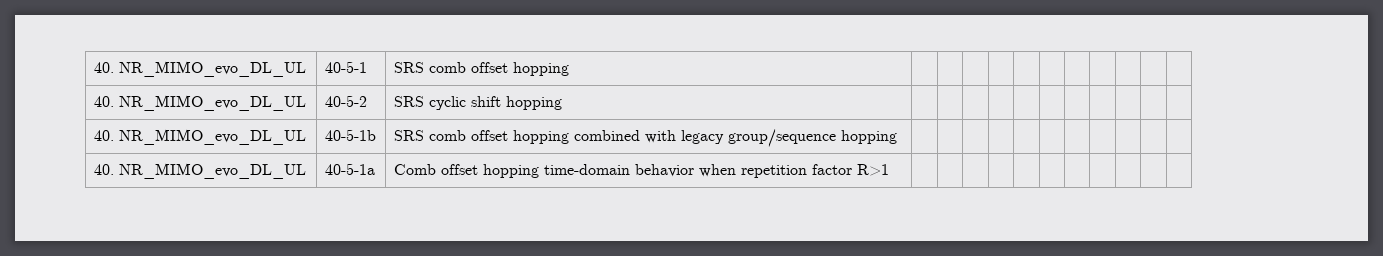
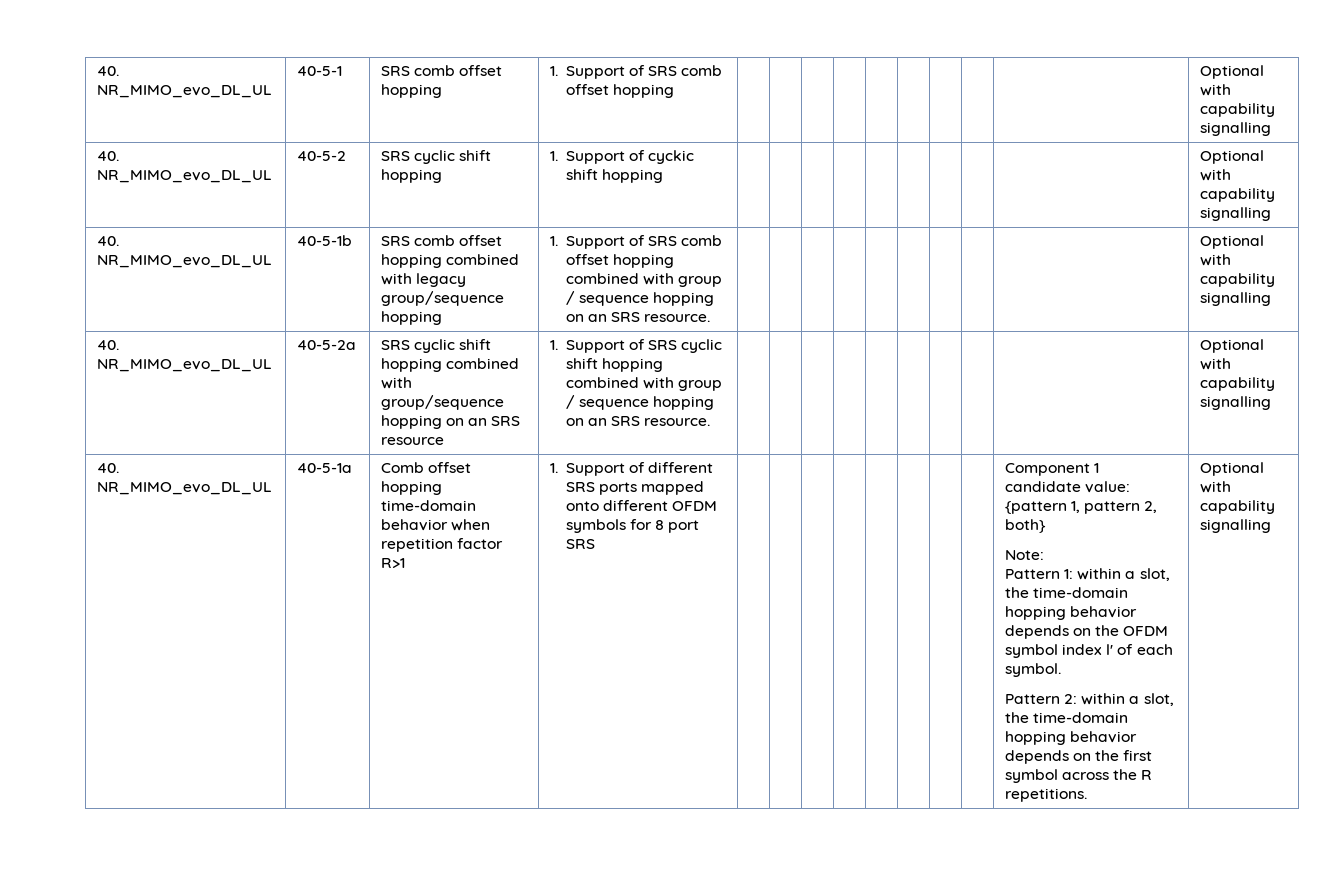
(569, 69) | | | | | | | | | | -> [549,65,723,79] [565,84,674,98] [1199,65,1264,79] [1199,84,1231,96] [1199,103,1275,117] [1199,122,1271,136] 1. Support of SRS comb offset hopping | | | | | | | | | | Optional with capability signalling
(562, 103) | | | | | | | | | | -> [549,150,694,164] [565,169,663,183] [1199,150,1264,164] [1199,169,1231,181] [1199,188,1275,202] [1199,207,1271,221] 1. Support of cyckic shift hopping | | | | | | | | | | Optional with capability signalling
(897, 137) | | | | | | | | | | -> [549,235,723,249] [565,254,674,268] [565,273,722,287] [565,291,714,306] [565,312,711,322] [1199,235,1264,249] [1199,254,1231,266] [1199,273,1275,287] [1199,292,1271,306] [96,340,119,350] [96,359,272,372] [296,340,356,350] [380,339,492,353] [380,358,519,372] [380,377,412,389] [380,395,504,410] [380,415,521,429] [380,437,444,445] [549,339,723,353] [565,358,663,372] [565,377,722,391] [565,395,714,410] [565,416,711,426] [1199,339,1264,353] [1199,358,1231,370] [1199,377,1275,391] [1199,396,1271,410] 1. Support of SRS comb offset hopping combined with group / sequence hopping on an SRS resource. | | | | | | | | | | Optional with capability signalling // 40. NR_MIMO_evo_DL_UL | 40-5-2a | SRS cyclic shift hopping combined with group/sequence hopping on an SRS resource | 1. Support of SRS cyclic shift hopping combined with group / sequence hopping on an SRS resource. | | | | | | | | | | Optional with capability signalling
(889, 170) | | | | | | | | | | -> [549,462,713,476] [565,481,704,495] [565,500,717,511] [565,519,700,533] [565,539,595,549] [1004,463,1099,476] [1004,481,1130,493] [1004,501,1158,514] [1004,519,1046,533] [1004,550,1044,560] [1004,568,1170,581] [1004,587,1128,598] [1004,606,1137,620] [1004,625,1169,639] [1004,644,1173,658] [1004,663,1061,677] [1004,693,1174,706] [1004,712,1128,723] [1004,731,1137,745] [1004,750,1153,764] [1004,769,1153,783] [1004,788,1087,802] [1199,462,1264,476] [1199,481,1231,493] [1199,500,1275,514] [1199,519,1271,533] 1. Support of different SRS ports mapped onto different OFDM symbols for 8 port SRS | | | | | | | | | Component 1 candidate value: {pattern 1, pattern 2, both} // Note: // Pattern 1: within a slot, the time-domain hopping behavior depends on the OFDM symbol index l' of each symbol. // Pattern 2: within a slot, the time-domain hopping behavior depends on the first symbol across the R repetitions. | Optional with capability signalling

